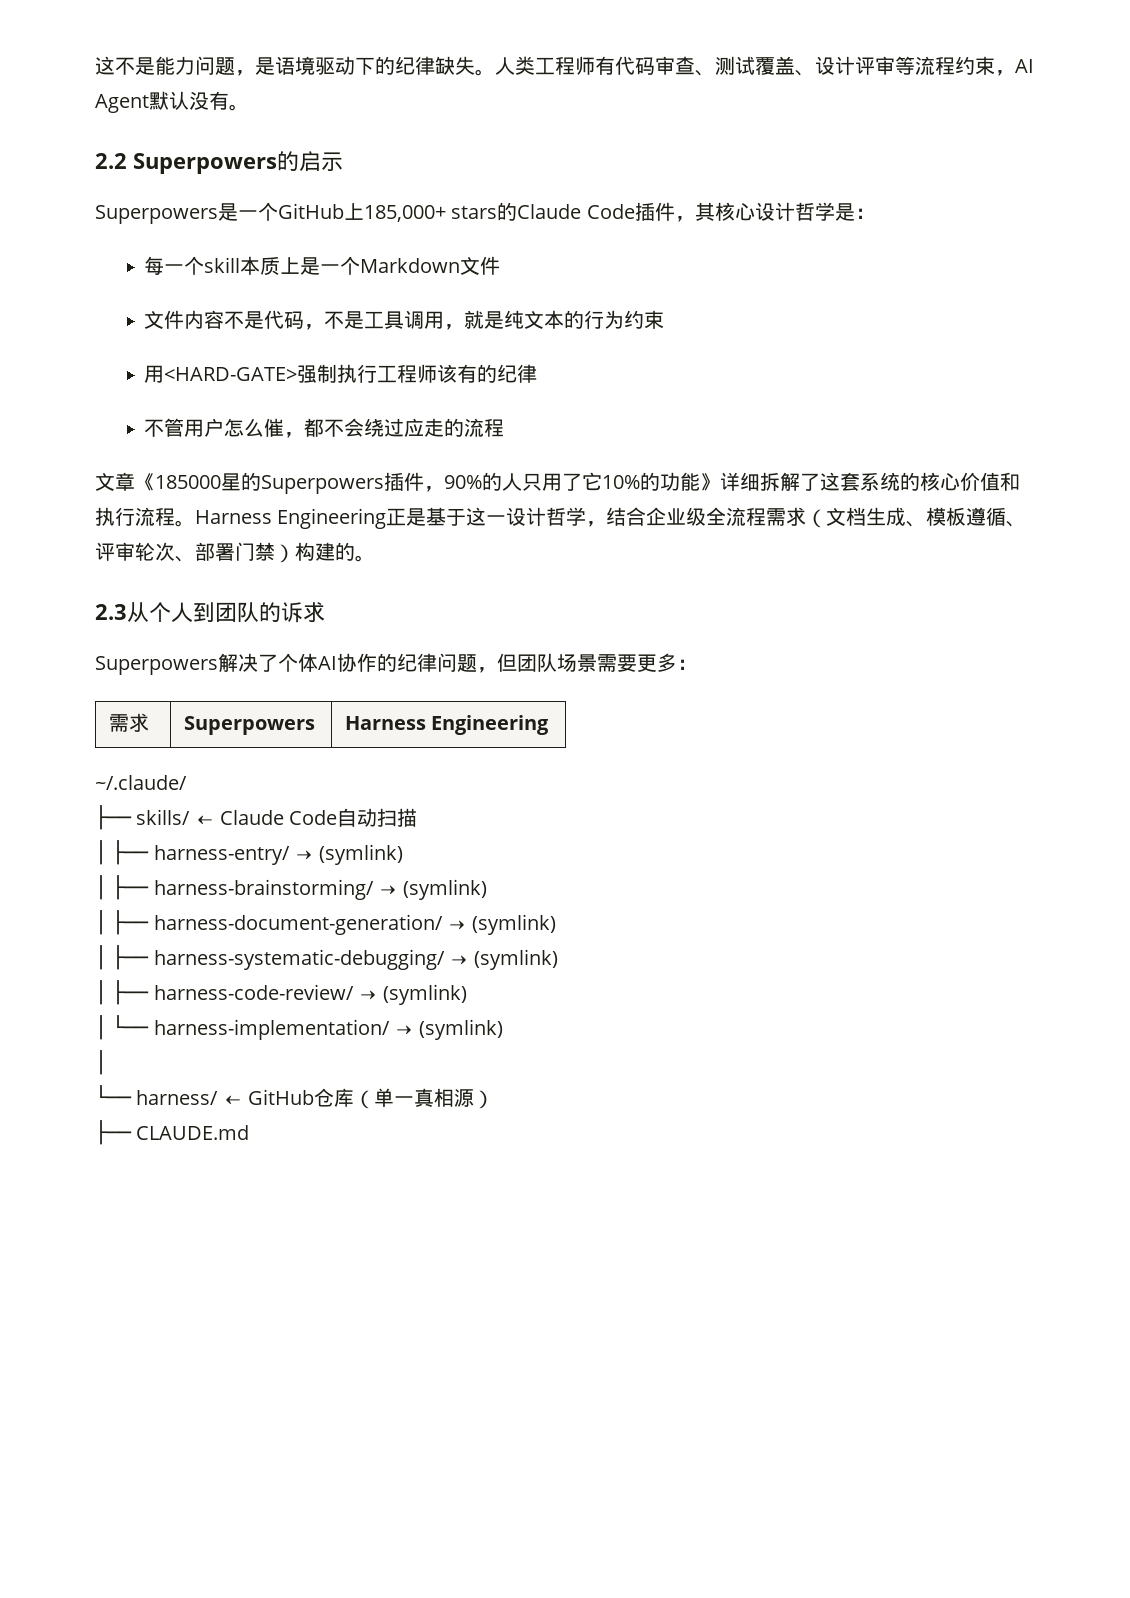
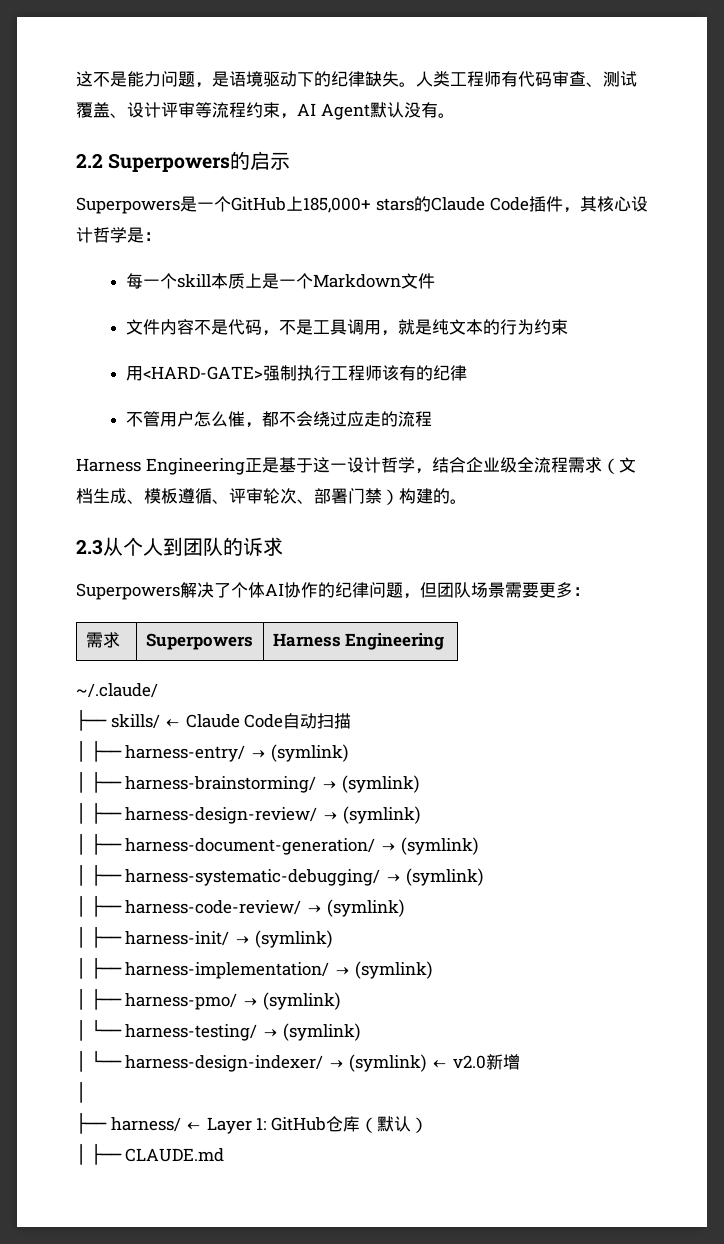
[95,472,1020,494] [95,507,195,527] 文章《185000星的Superpowers插件，90%的人只用了它10%的功能》详细拆解了这套系统的核心价值和执行流程。 -> (433, 419) none
(488, 889) none -> [76,803,421,824] // │ ├── harness-design-review/ → (symlink)
[112,1015,504,1040] [95,1050,107,1075] [95,1085,474,1109] └── harness-implementation/ → (symlink) // │ // └── harness/ ← GitHub仓库（单一真相源 -> [90,927,333,948] [76,958,433,979] [76,989,341,1010] [76,1020,361,1041] [76,1051,520,1072] [76,1082,86,1103] [76,1113,411,1134] ├── harness-init/ → (symlink) // │ ├── harness-implementation/ → (symlink) // │ ├── harness-pmo/ → (symlink) // │ └── harness-testing/ → (symlink) // │ └── harness-design-indexer/ → (symlink) ← v2.0新增 // │ // ├── harness/ ← Layer 1: GitHub仓库（默认
(494, 1099) none -> [76,1144,86,1165] │

